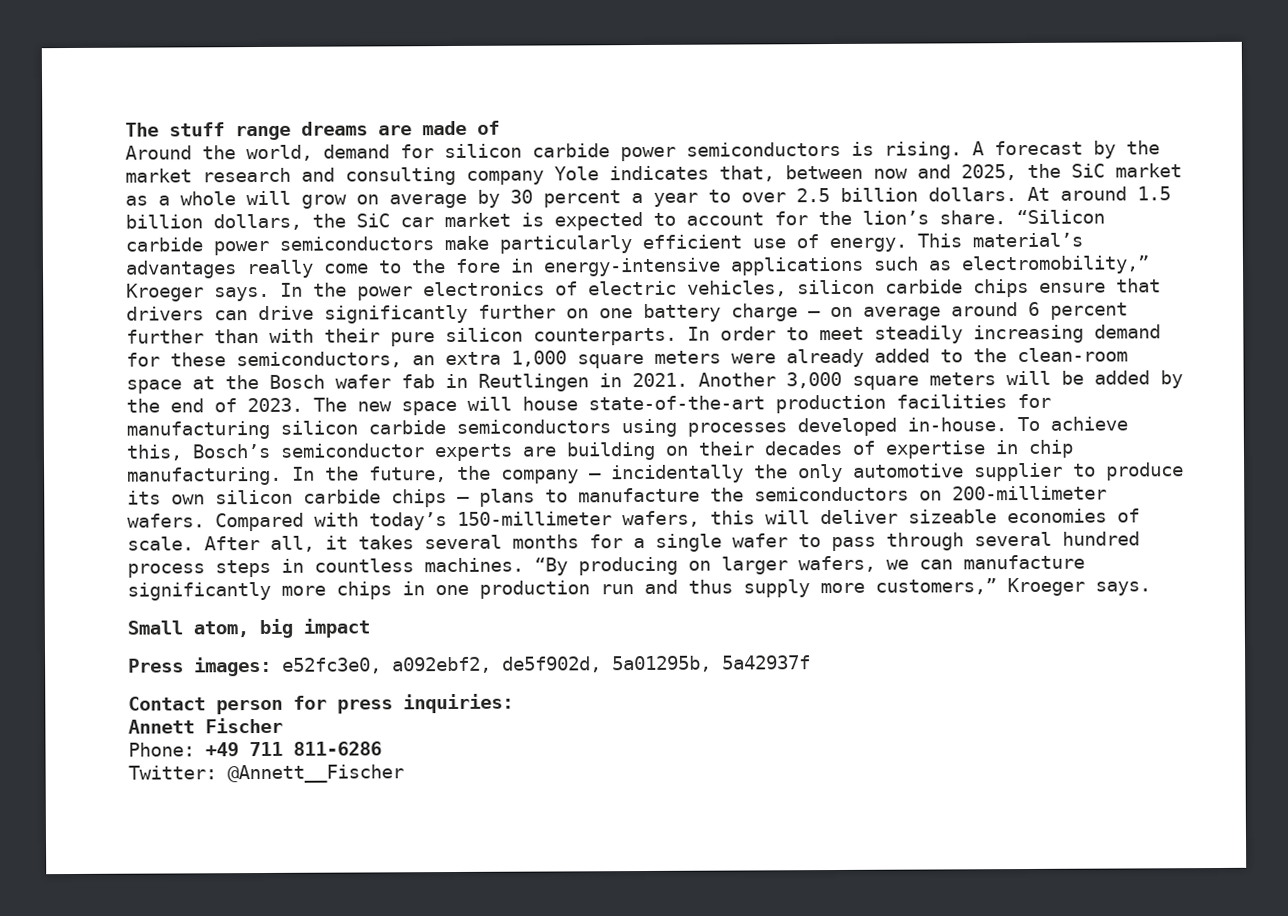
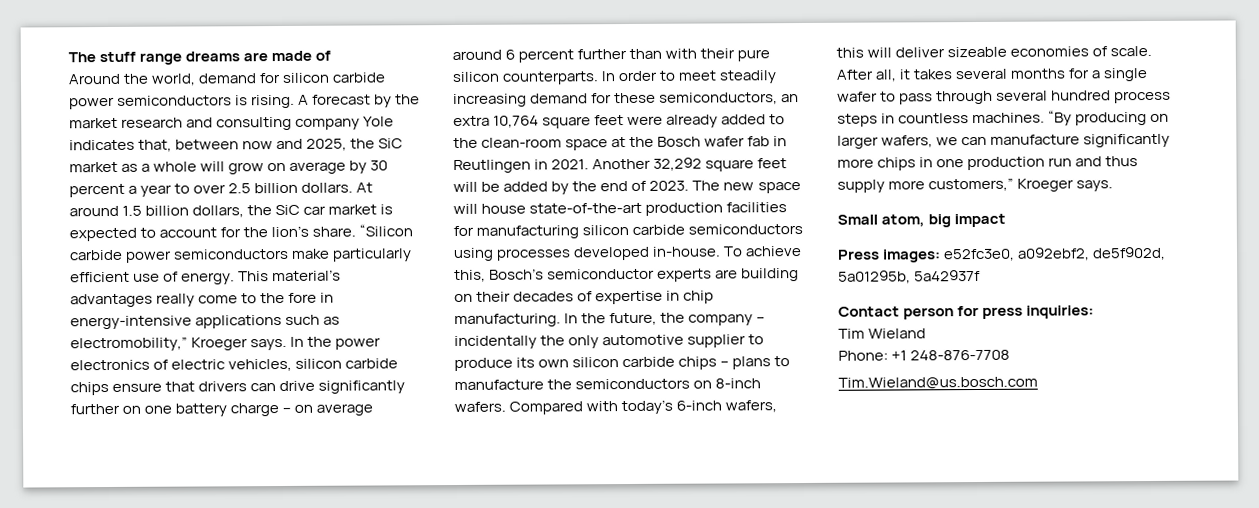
[511,350,721,369] 1,000 square meters -> [493,115,625,129] 10,764 square feet
[786,371,996,390] 3,000 square meters -> [653,157,788,172] 32,292 square feet
[952,485,1107,501] 200-millimeter -> [715,378,762,389] 8-inch
[457,511,612,526] 150-millimeter -> [676,400,723,411] 6-inch
[128,717,283,734] Annett Fischer -> [838,328,927,339] Tim Wieland
[205,741,382,757] [128,764,404,784] +49 711 811-6286 // Twitter: @Annett__Fischer -> [891,349,1011,361] [838,376,1038,390] +1 248-876-7708 // Tim.Wieland@us.bosch.com

